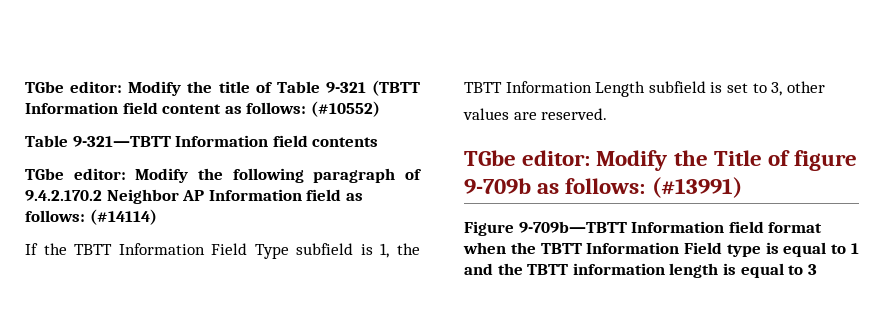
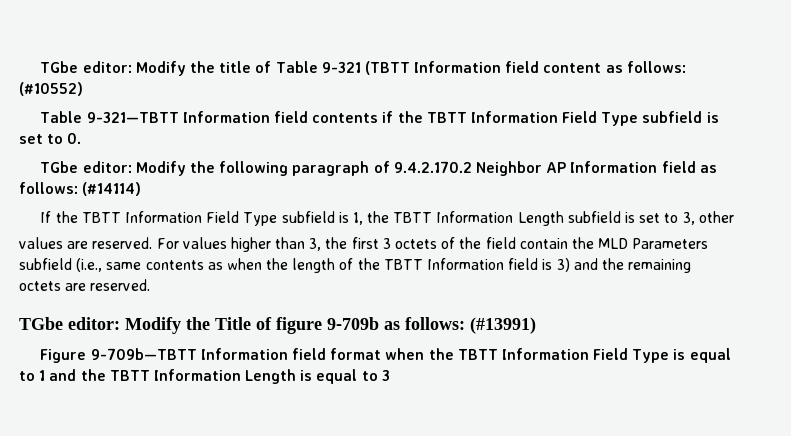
(379, 142) none -> [382,111,719,126] [19,133,82,144] if the TBTT Information Field Type subfield is set to 0.
(608, 114) none -> [156,237,709,252] [19,258,692,273] [19,279,151,291] For values higher than 3, the first 3 octets of the field contain the MLD Parameters subfield (i.e., same contents as when the length of the TBTT Information field is 3) and the remaining octets are reserved.
[726,244,761,257] type -> [632,349,670,363] Type
[572,263,719,278] information length -> [153,369,297,384] Information Length

